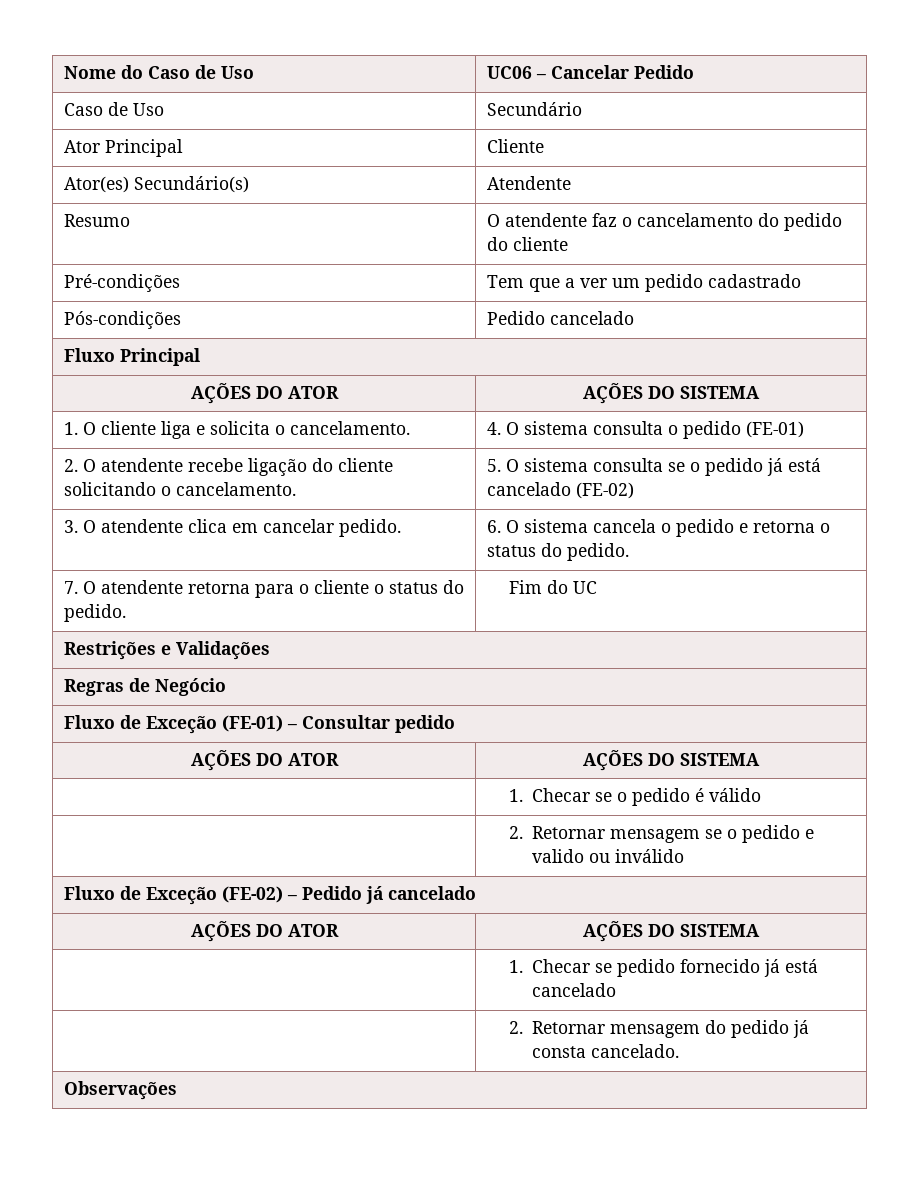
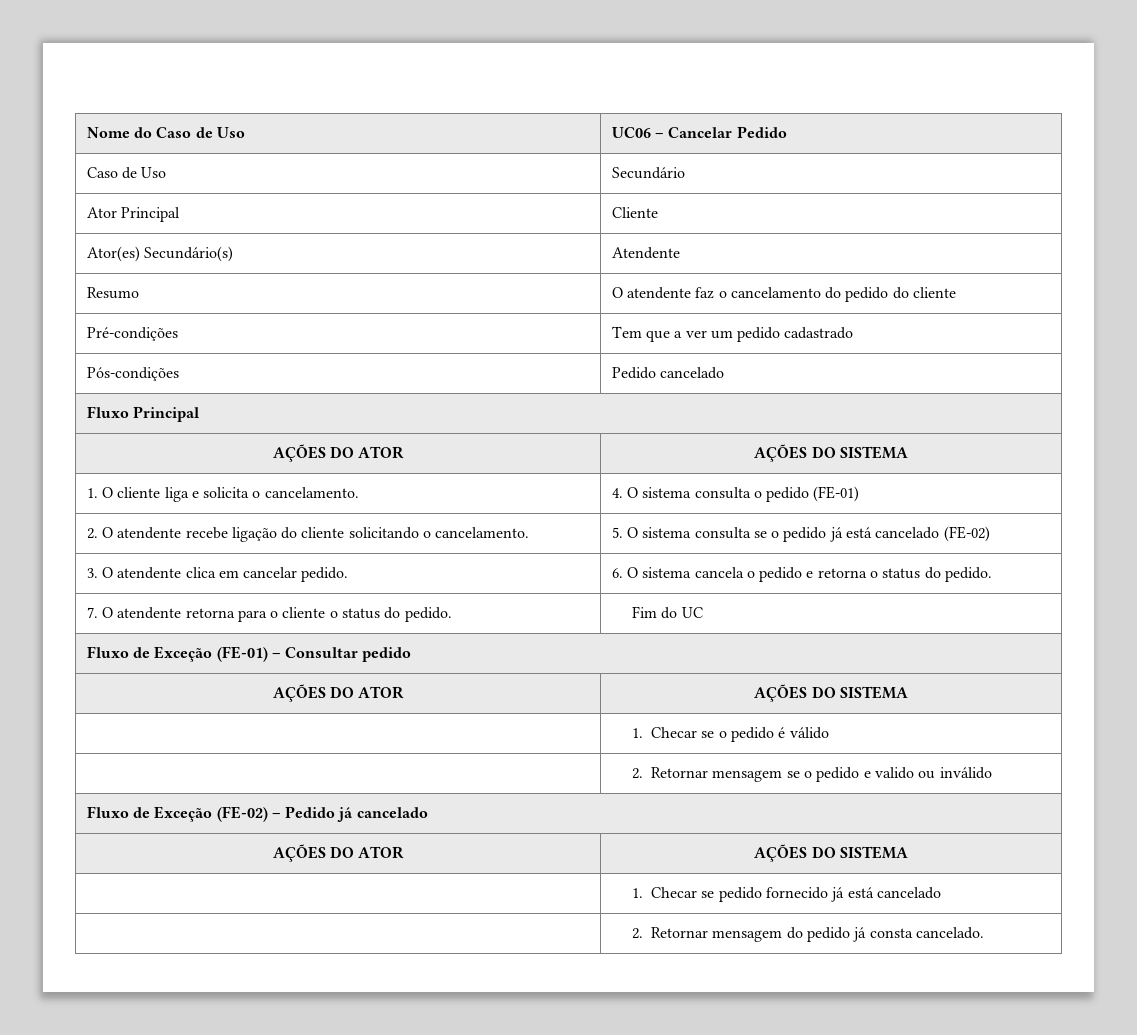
[63,641,270,660] [63,678,226,696] // Restrições e Validações // Regras de Negócio -> (703, 612) none
[63,1081,177,1100] // Observações -> (984, 933) none

